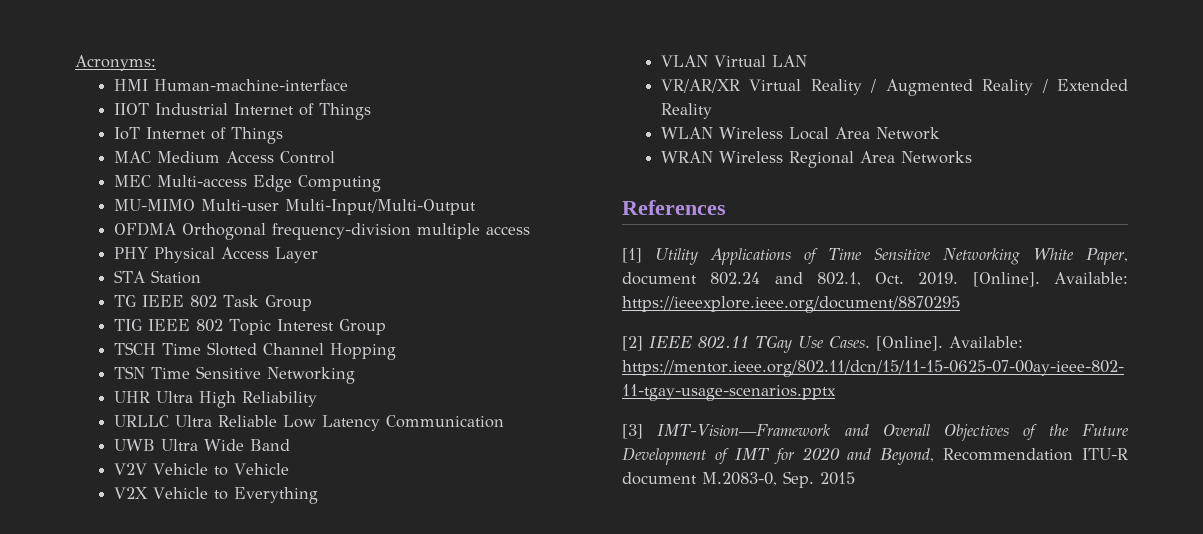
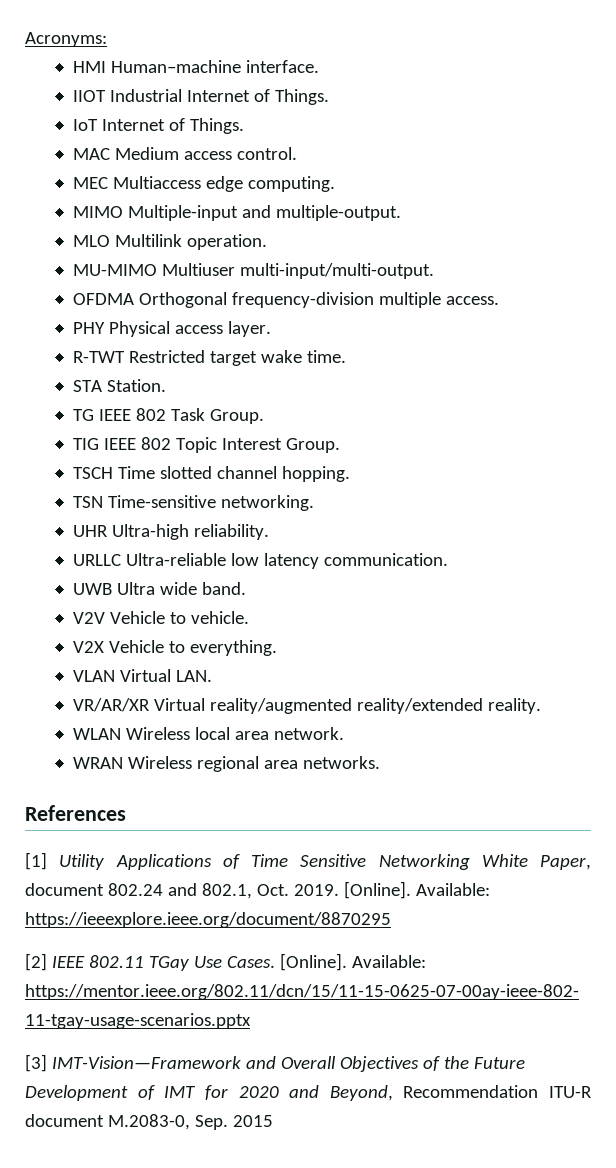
[153,79,348,91] Human-machine-interface -> [110,60,319,73] Human–machine interface.
[318,103,371,120] Things -> [274,89,329,105] Things.
[230,127,283,144] Things -> [189,118,244,134] Things.
[225,151,335,164] Access Control -> [183,147,297,160] access control.
[156,175,381,192] Multi-access Edge Computing -> [112,176,335,192] [72,205,401,221] [72,234,267,250] Multiaccess edge computing. // MIMO Multiple-input and multiple-output. // MLO Multilink operation.
[200,199,476,215] Multi-user Multi-Input/Multi-Output -> [161,263,434,279] Multiuser multi-input/multi-output.
[485,226,530,235] access -> [445,296,499,305] access.
[220,247,318,263] Access Layer -> [174,321,271,337] [72,350,346,366] access layer. // R-TWT Restricted target wake time.
[150,270,201,284] Station -> [106,379,166,392] Station.
[264,295,312,311] Group -> [209,409,264,424] Group.
[338,319,386,335] Group -> [285,438,340,453] Group.
[206,342,396,360] [113,366,355,384] [113,391,317,408] [113,415,504,431] Slotted Channel Hopping // TSN Time Sensitive Networking // UHR Ultra High Reliability // URLLC Ultra Reliable Low Latency Communication -> [159,466,350,482] [72,495,314,511] [72,524,269,540] [72,553,448,569] slotted channel hopping. // TSN Time-sensitive networking. // UHR Ultra-high reliability. // URLLC Ultra-reliable low latency communication.
[203,439,290,451] Wide Band -> [159,582,246,595] wide band.
[233,463,289,475] Vehicle -> [190,611,249,624] vehicle.
[233,487,318,504] Everything -> [189,640,277,656] everything.
[771,55,807,67] LAN -> [175,670,212,682] LAN.
[810,79,1128,96] [660,103,712,119] Reality / Augmented Reality / Extended Reality -> [209,698,541,714] reality/augmented reality/extended reality.
[788,127,940,140] Local Area Network -> [194,727,344,740] local area network.
[788,151,972,168] Regional Area Networks -> [196,756,380,772] regional area networks.

